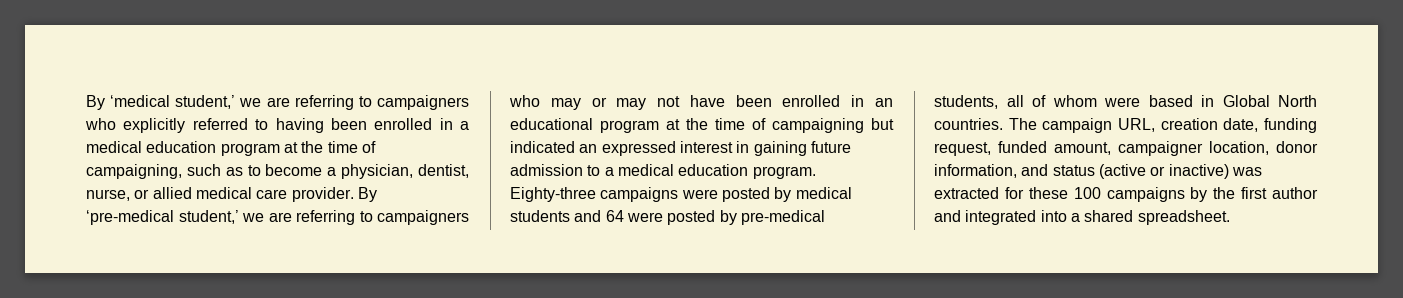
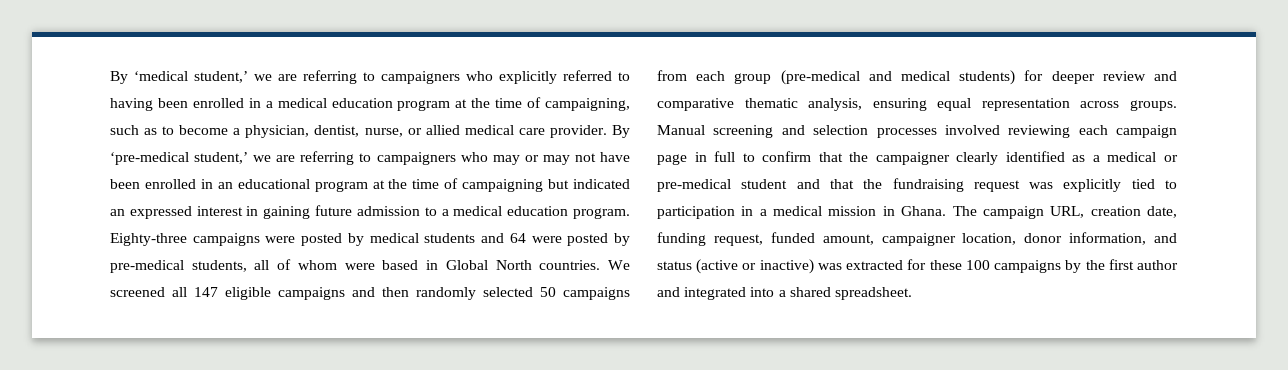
(1003, 124) none -> [608,260,631,270] [110,287,630,300] [657,70,1177,85] [657,98,1177,111] [657,125,1177,138] [657,151,1178,165] [657,178,1177,192] [657,206,947,219] We screened all 147 eligible campaigns and then randomly selected 50 campaigns from each group (pre-medical and medical students) for deeper review and comparative thematic analysis, ensuring equal representation across groups. Manual screening and selection processes involved reviewing each campaign page in full to confirm that the campaigner clearly identified as a medical or pre-medical student and that the fundraising request was explicitly tied to participation in a medical mission in Ghana.

